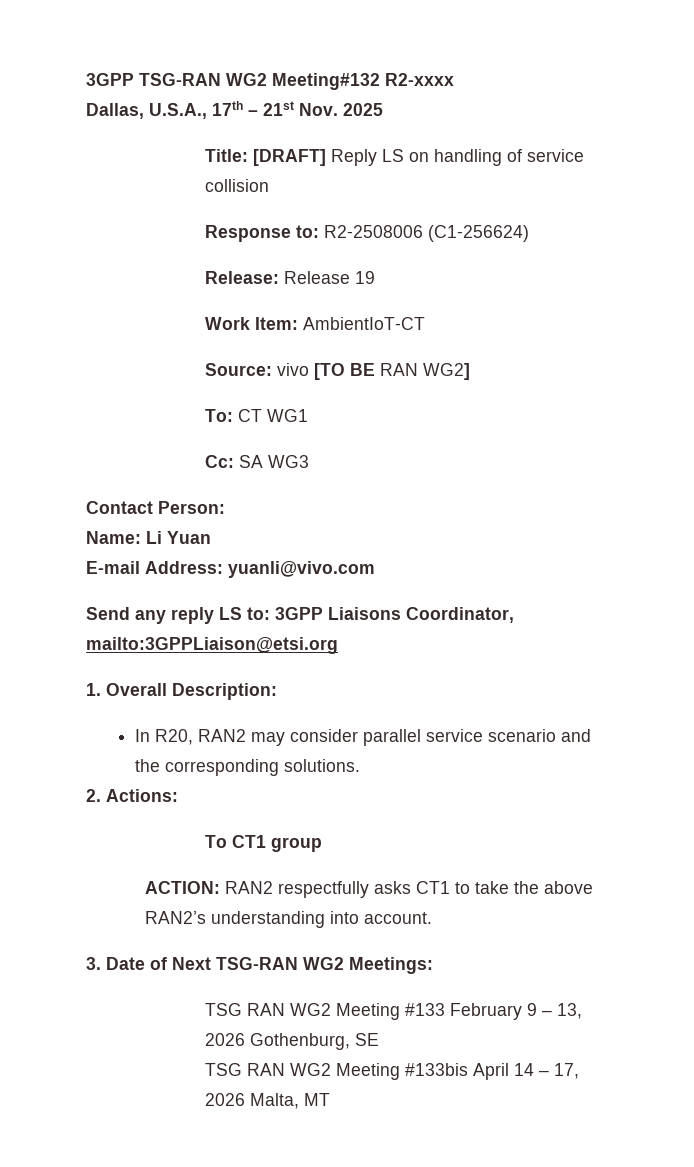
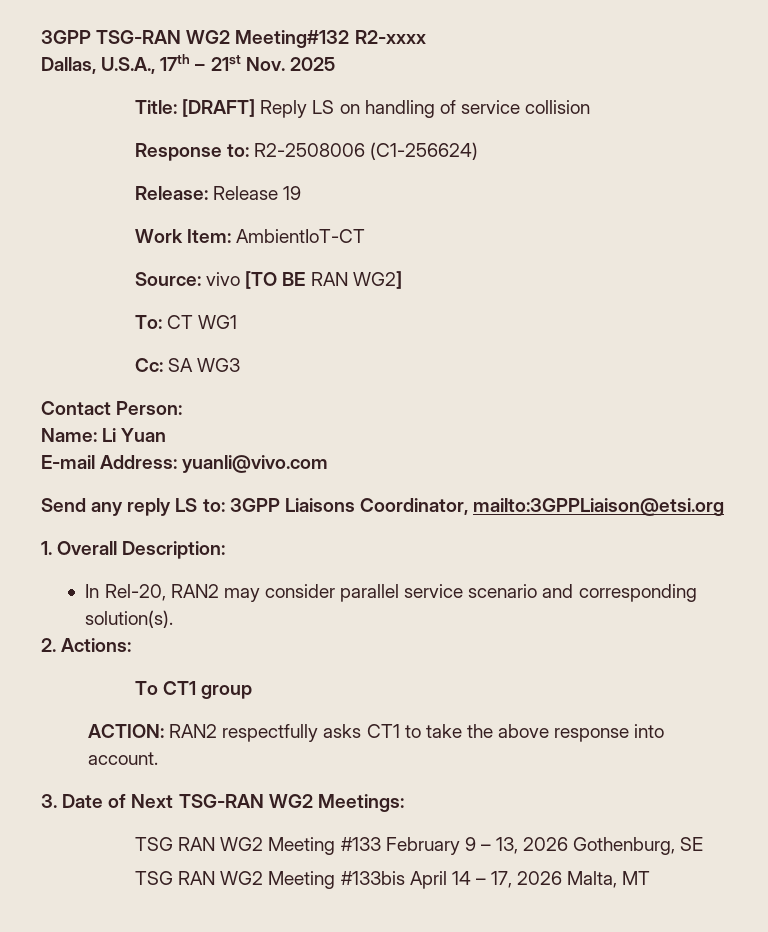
[154,729,193,745] R20, -> [104,584,166,601] Rel-20,
[134,759,360,776] the corresponding solutions. -> [578,584,697,602] [85,610,174,628] corresponding solution(s).
[145,911,326,928] RAN2’s understanding -> [554,728,630,742] response

